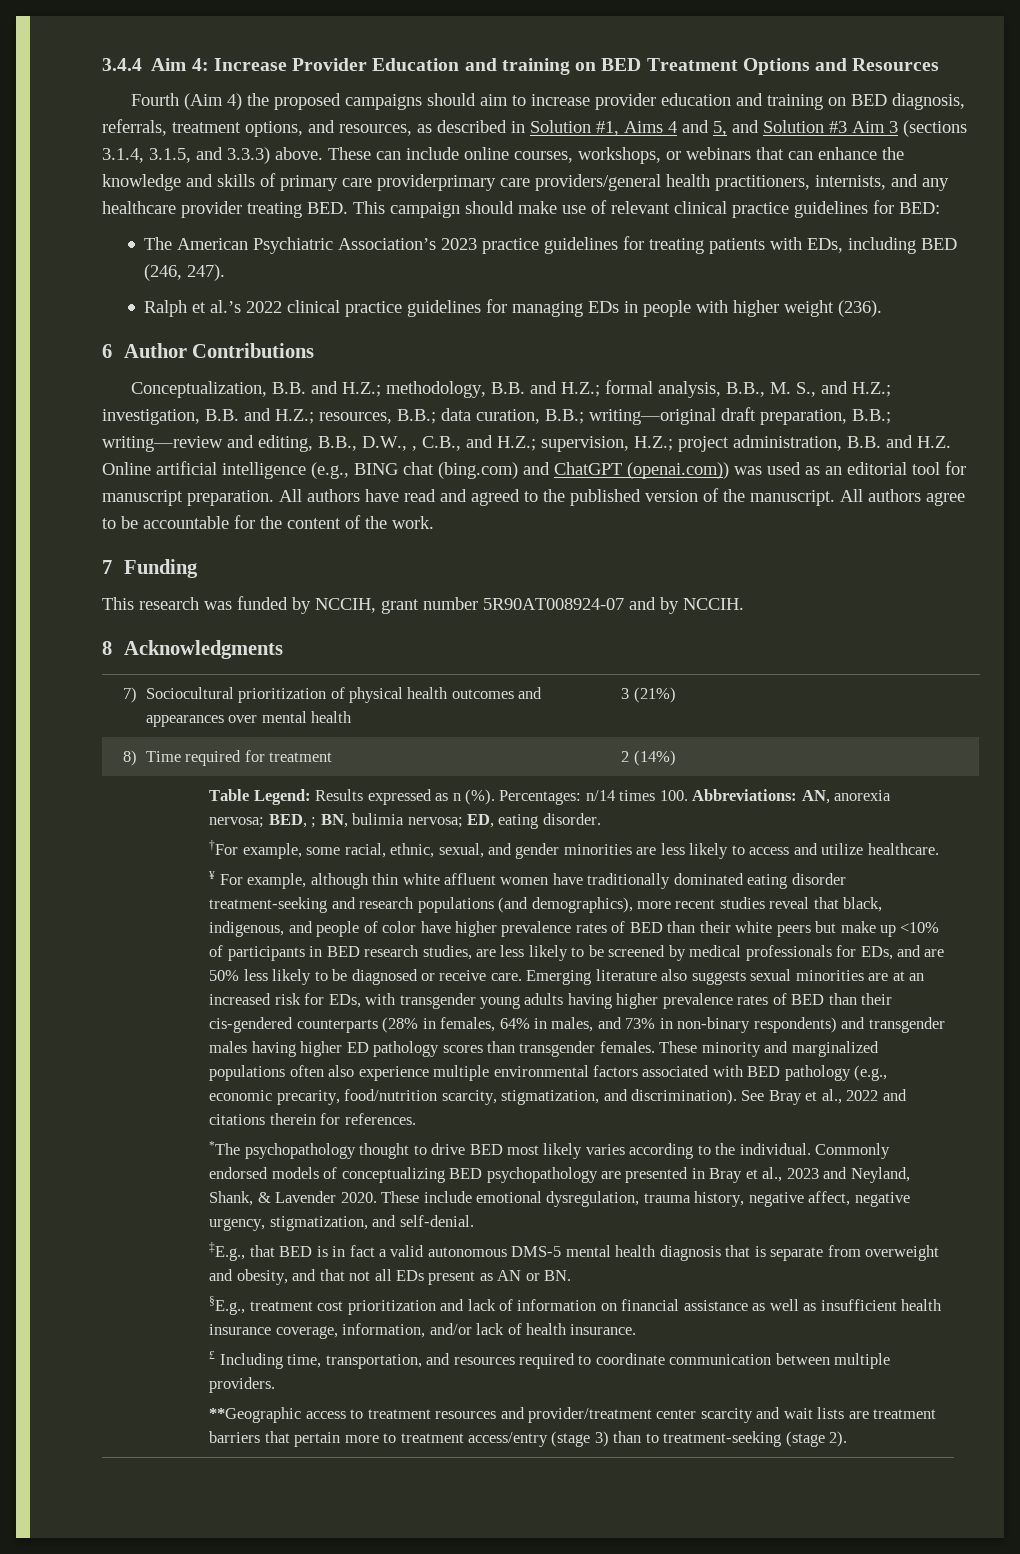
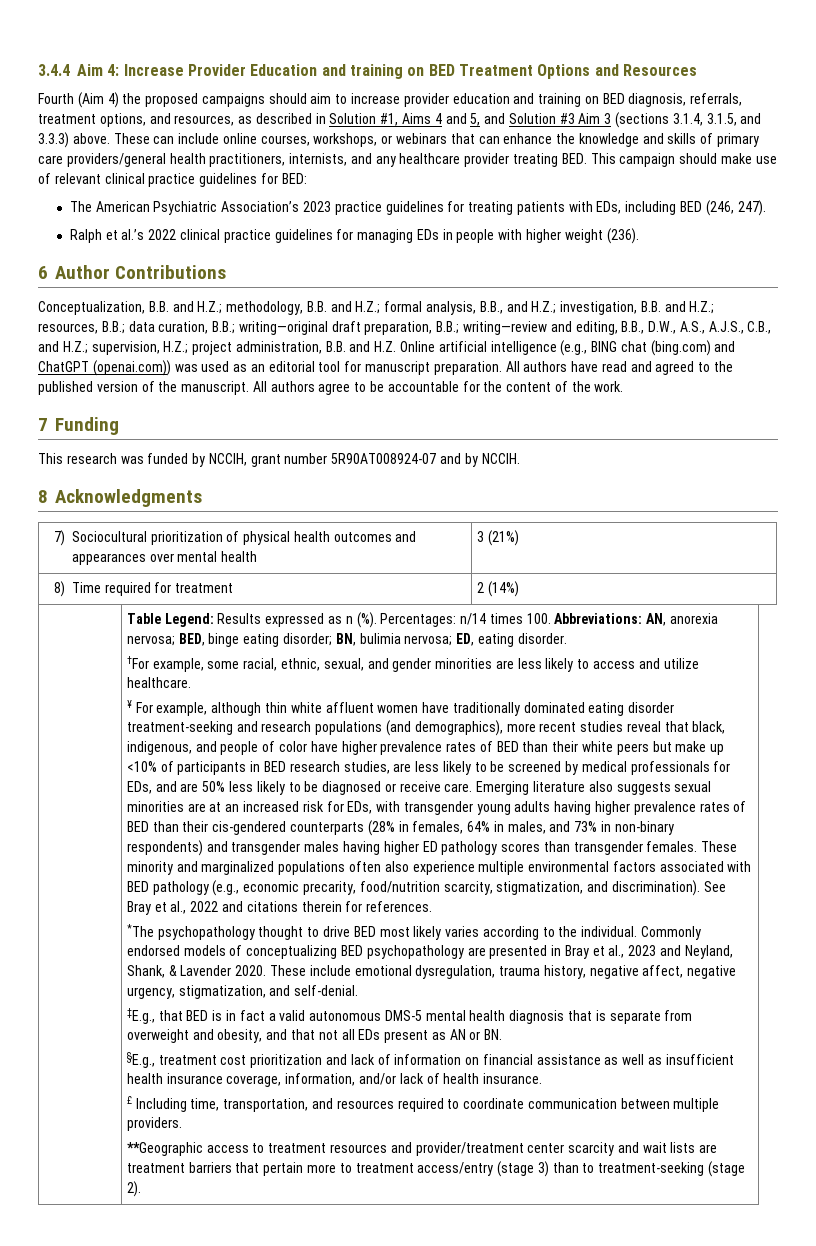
[377,174,530,191] providerprimary care -> (63, 159) none
[770,382,817,397] M. S., -> (503, 307) none
[412,446,417,451] , -> [679,321,744,334] A.S., A.J.S.,
[311,817,317,828] ; -> [208,633,332,647] binge eating disorder;

